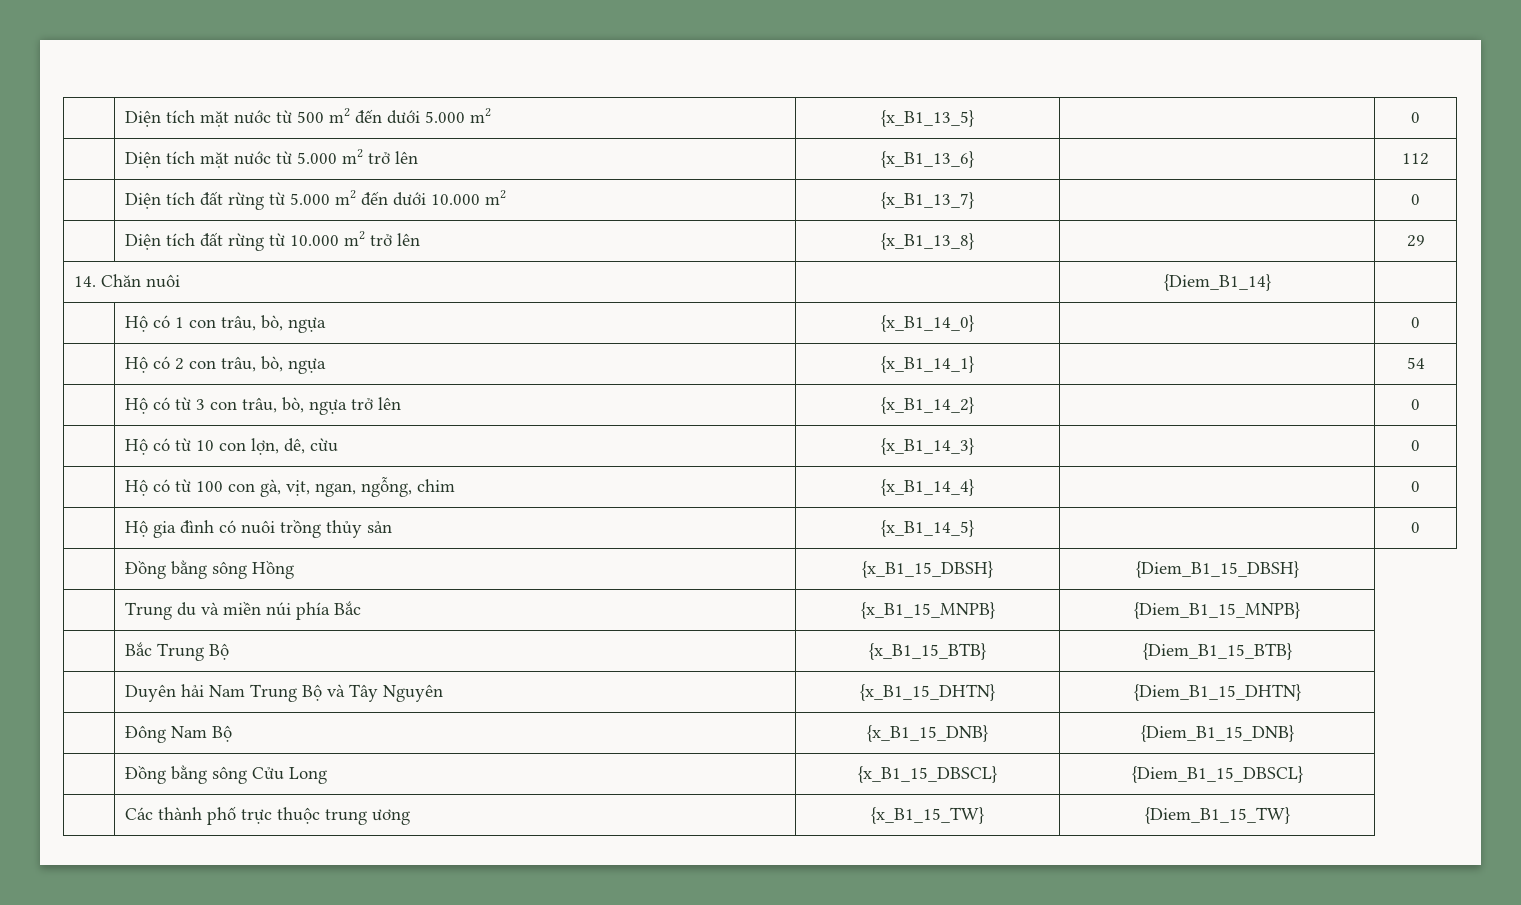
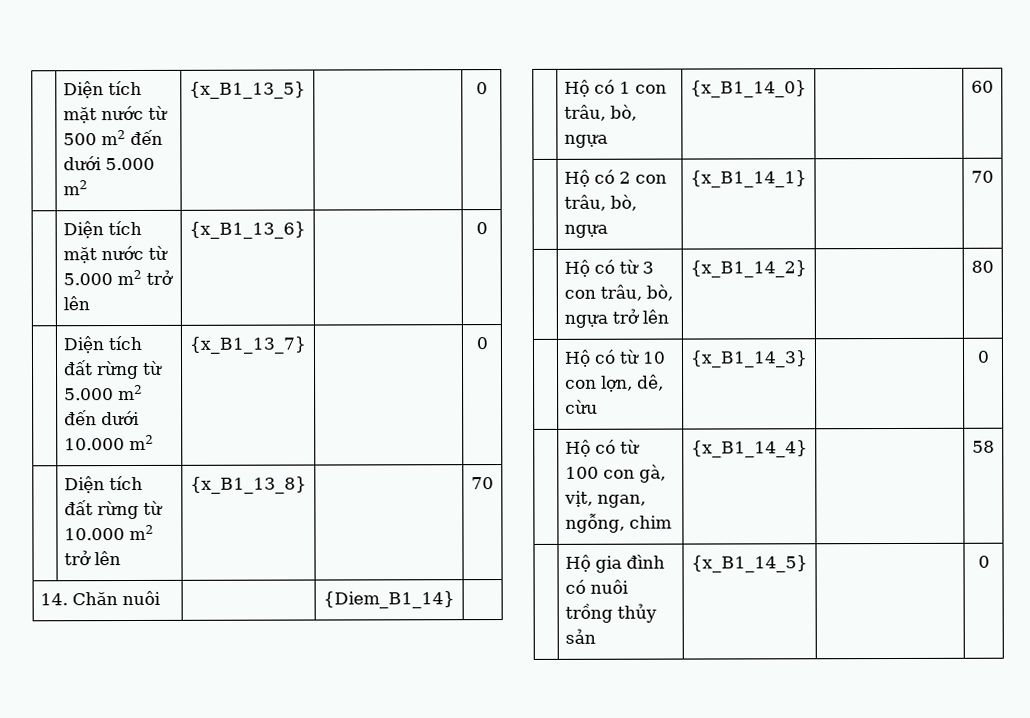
[1402,153,1429,165] 112 -> [475,222,488,235] 0
[1406,235,1425,247] 29 -> [471,477,494,490] 70
[1411,317,1420,328] 0 -> [971,80,994,93] 60
[1406,357,1425,369] 54 -> [971,170,994,183] 70
[1411,399,1420,410] 0 -> [971,260,994,273] 80
[1411,481,1420,492] 0 -> [972,440,995,453] 58
[125,560,295,579] [862,561,993,578] [1135,561,1299,578] [125,601,362,620] [860,602,995,619] [1134,602,1300,619] [125,642,230,661] [869,643,986,660] [1142,643,1292,660] [125,684,444,702] [860,684,995,701] [1133,684,1301,701] [125,725,233,743] [867,725,988,742] [1140,725,1294,742] [125,765,328,784] [858,766,997,783] [1131,766,1303,783] [125,806,411,825] [871,807,984,824] [1144,807,1290,824] // | Đồng bằng sông Hồng | {x_B1_15_DBSH} | {Diem_B1_15_DBSH} // | Trung du và miền núi phía Bắc | {x_B1_15_MNPB} | {Diem_B1_15_MNPB} // | Bắc Trung Bộ | {x_B1_15_BTB} | {Diem_B1_15_BTB} // | Duyên hải Nam Trung Bộ và Tây Nguyên | {x_B1_15_DHTN} | {Diem_B1_15_DHTN} // | Đông Nam Bộ | {x_B1_15_DNB} | {Diem_B1_15_DNB} // | Đồng bằng sông Cửu Long | {x_B1_15_DBSCL} | {Diem_B1_15_DBSCL} // | Các thành phố trực thuộc trung ương | {x_B1_15_TW} | {Diem_B1_15_TW} -> (990, 561) none

